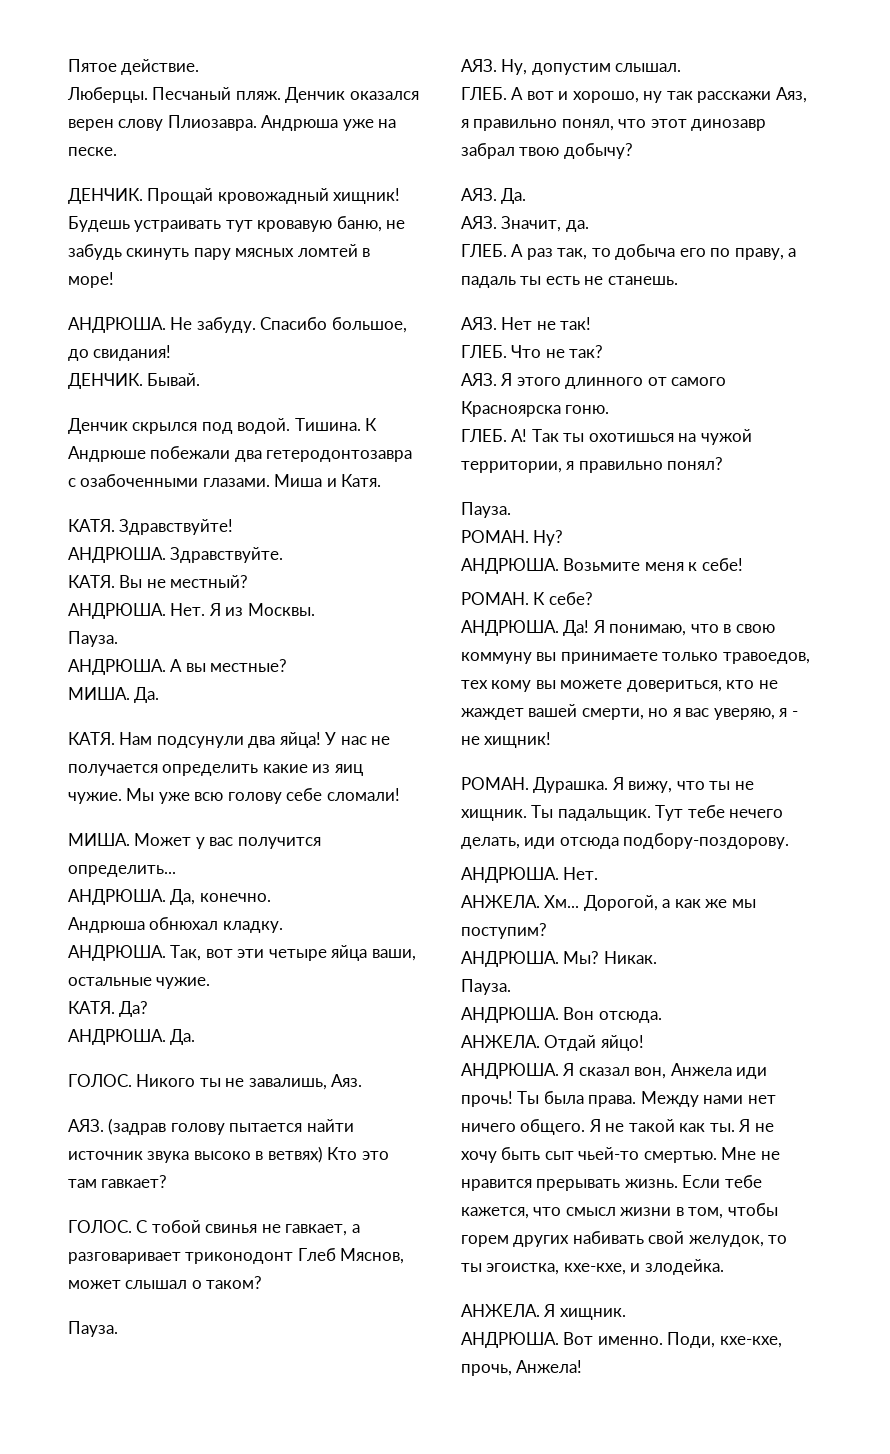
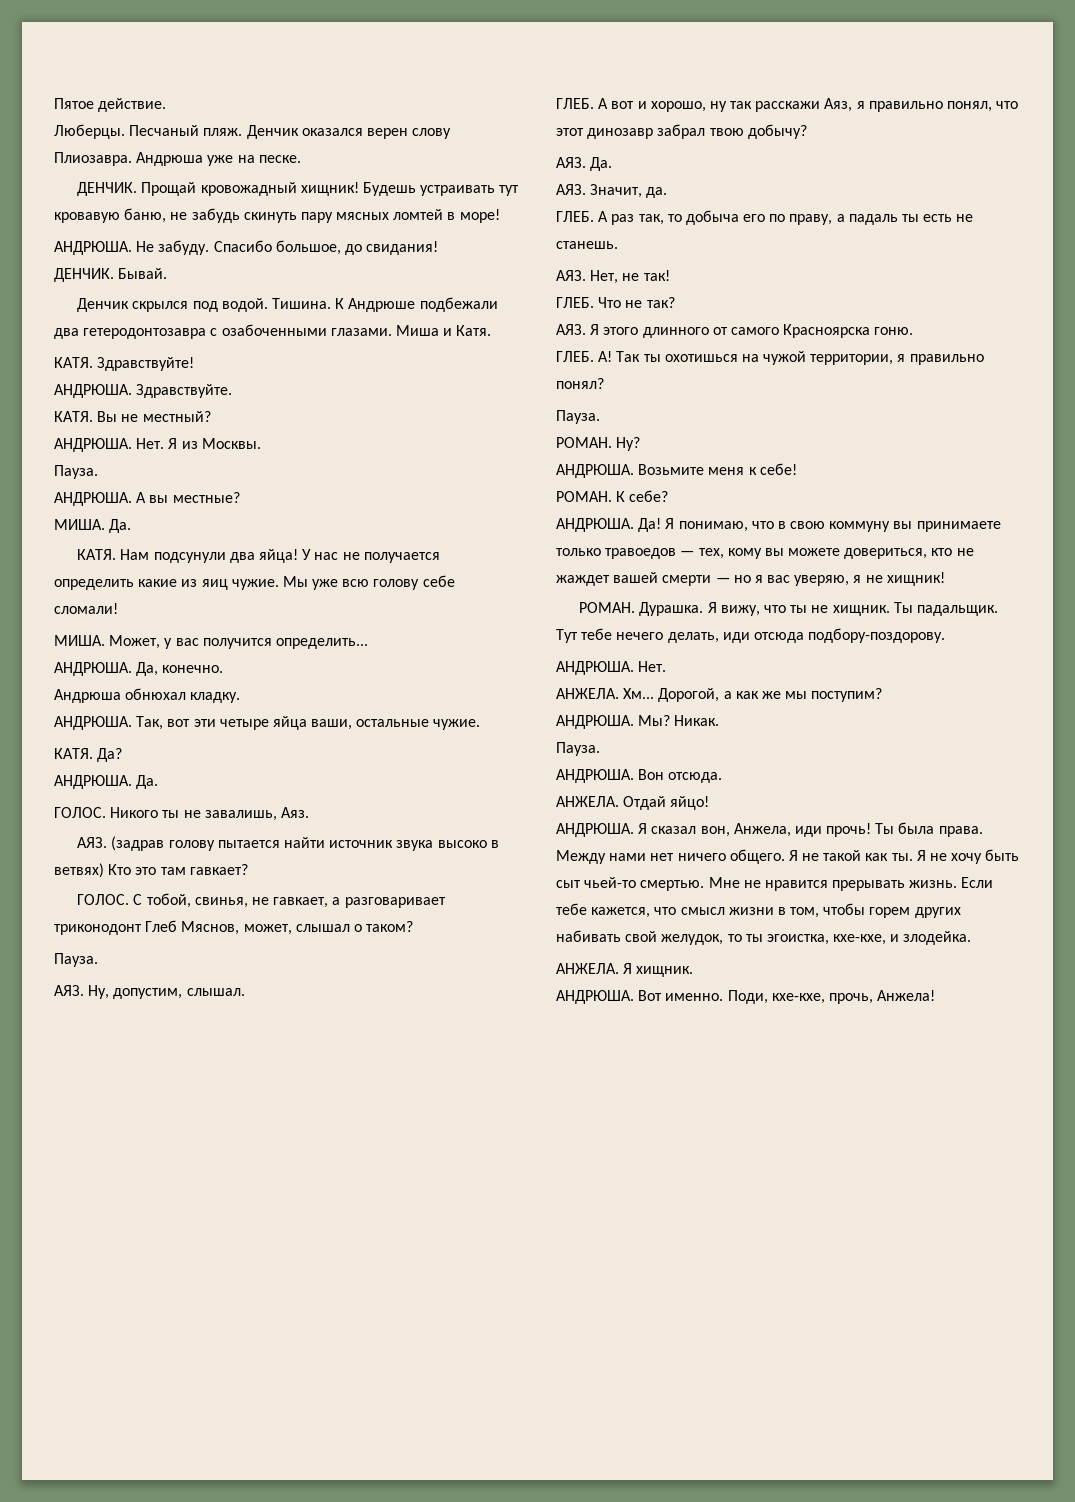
[150,446,231,459] побежали -> [419,297,498,312] подбежали
[134,833,192,846] Может -> [109,635,161,649] Может,
[151,1220,258,1233] тобой свинья -> [146,893,248,908] тобой, свинья,
[68,1280,121,1289] может -> [243,924,292,935] может,
[531,63,611,75] допустим -> [113,988,183,999] допустим,
[501,317,533,330] Нет -> [590,270,619,284] Нет,
[722,652,810,664] [461,680,488,689] травоедов, тех -> [605,548,724,559] травоедов — тех,
[581,708,644,720] смерти, -> [662,575,730,586] смерти —
[791,711,798,717] - -> (862, 579) none
[670,1063,732,1076] Анжела -> [733,823,791,837] Анжела,

